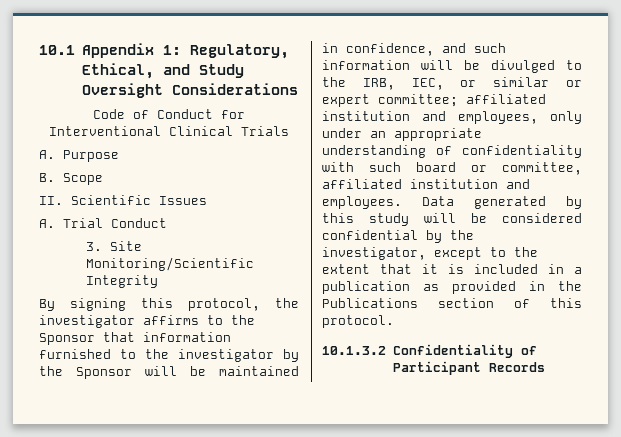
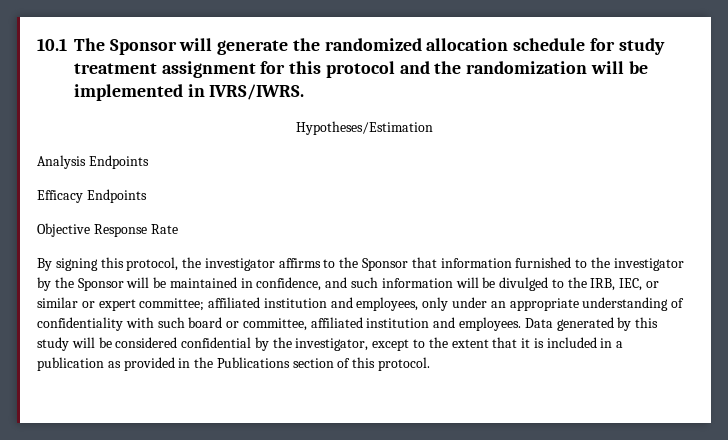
[81,43,289,59] [81,63,244,79] [81,83,298,98] [93,109,245,119] [49,126,289,136] [39,150,119,162] [39,173,103,185] [39,195,207,205] [39,218,167,228] [86,241,143,251] [86,257,255,271] [86,275,159,288] Appendix 1: Regulatory, Ethical, and Study Oversight Considerations // Code of Conduct for Interventional Clinical Trials // A. Purpose // B. Scope // II. Scientific Issues // A. Trial Conduct // 3. Site Monitoring/Scientific Integrity -> [74,38,665,55] [74,61,648,78] [74,84,305,101] [295,121,433,135] [37,155,149,169] [37,189,147,203] [37,223,178,237] The Sponsor will generate the randomized allocation schedule for study treatment assignment for this protocol and the randomization will be implemented in IVRS/IWRS. // Hypotheses/Estimation // Analysis Endpoints // Efficacy Endpoints // Objective Response Rate
[322,344,537,358] [392,361,545,375] // 10.1.3.2 Confidentiality of Participant Records -> (431, 364) none

